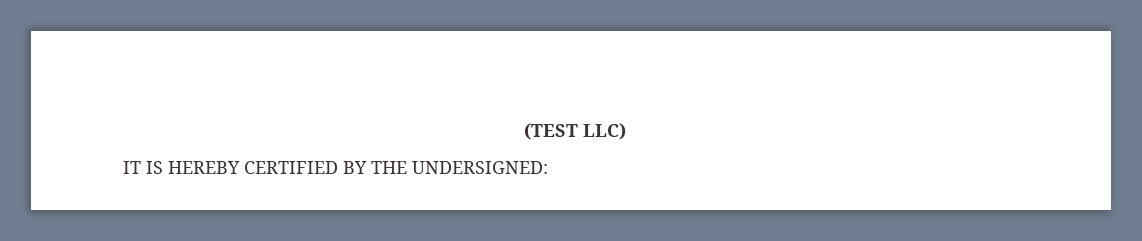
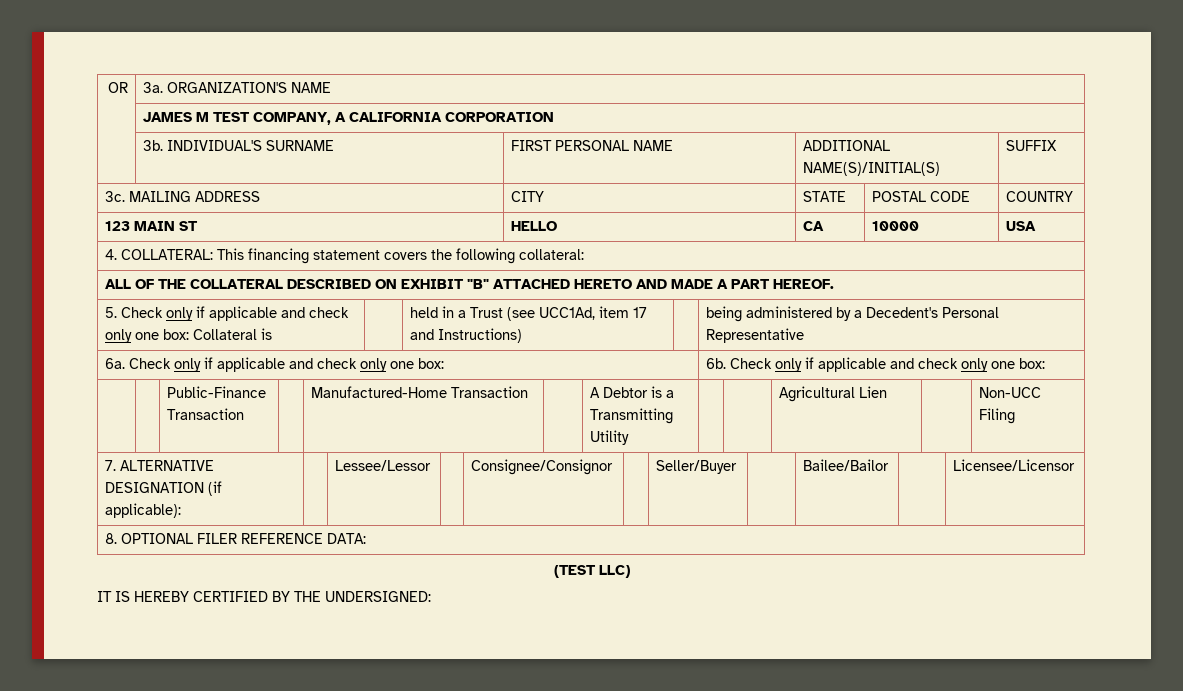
(523, 131) none -> [107,82,128,93] [143,82,332,93] [143,112,555,125] [143,140,335,151] [511,140,674,151] [803,140,891,151] [803,162,941,176] [1006,140,1058,151] [105,191,261,202] [511,191,545,202] [803,191,847,202] [872,191,971,202] [1006,191,1074,202] [105,221,199,231] [511,221,558,231] [803,221,825,231] [872,221,920,231] [1006,221,1037,231] [105,248,585,264] [105,279,835,289] [105,306,350,321] [105,328,273,343] [410,306,648,321] [410,328,523,343] [706,306,1000,322] [706,328,805,343] [105,357,445,372] [706,357,1046,372] [167,386,267,398] [167,408,245,420] [311,386,529,398] [590,386,675,398] [590,408,674,424] [590,430,630,445] [779,386,888,402] [979,387,1042,398] [979,408,1016,424] [105,460,215,471] [105,481,223,496] [105,503,182,518] [335,460,432,471] [471,459,614,475] [656,460,738,474] [803,459,890,471] [953,459,1076,471] [105,533,367,544] OR | 3a. ORGANIZATION'S NAME // | JAMES M TEST COMPANY, A CALIFORNIA CORPORATION // | 3b. INDIVIDUAL'S SURNAME | FIRST PERSONAL NAME | ADDITIONAL NAME(S)/INITIAL(S) | SUFFIX // 3c. MAILING ADDRESS | CITY | STATE | POSTAL CODE | COUNTRY // 123 MAIN ST | HELLO | CA | 10000 | USA // 4. COLLATERAL: This financing statement covers the following collateral: // ALL OF THE COLLATERAL DESCRIBED ON EXHIBIT "B" ATTACHED HERETO AND MADE A PART HEREOF. // 5. Check only if applicable and check only one box: Collateral is | | held in a Trust (see UCC1Ad, item 17 and Instructions) | | being administered by a Decedent's Personal Representative // 6a. Check only if applicable and check only one box: | 6b. Check only if applicable and check only one box: // | | Public-Finance Transaction | | Manufactured-Home Transaction | | A Debtor is a Transmitting Utility | | | Agricultural Lien | | Non-UCC Filing // 7. ALTERNATIVE DESIGNATION (if applicable): | | Lessee/Lessor | | Consignee/Consignor | | Seller/Buyer | | Bailee/Bailor | | Licensee/Licensor // 8. OPTIONAL FILER REFERENCE DATA: //

